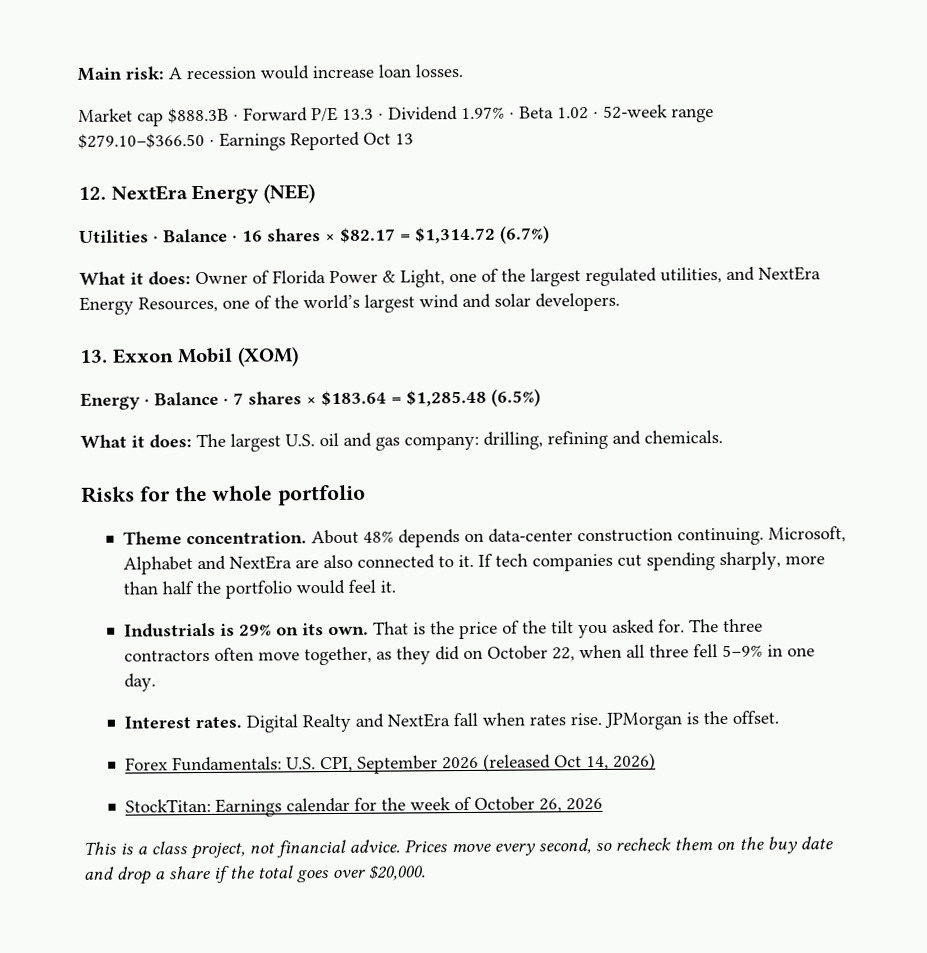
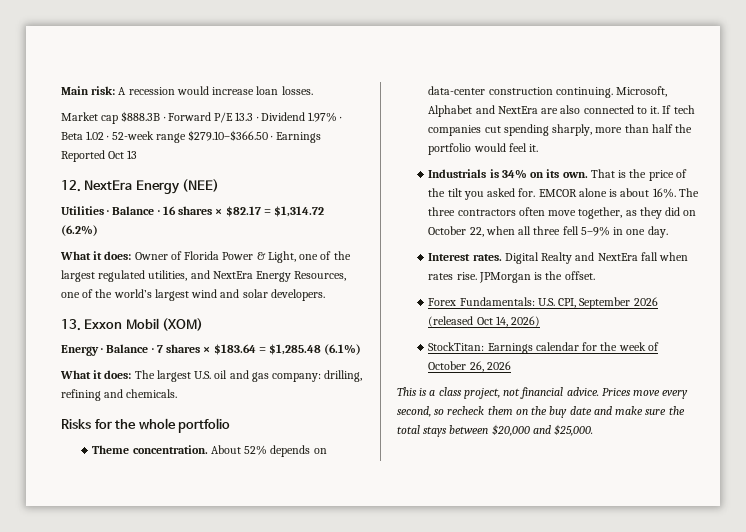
[500,225,550,244] (6.7%) -> [61,225,98,236] (6.2%)
[491,388,541,407] (6.5%) -> [324,344,362,355] (6.1%)
[362,530,394,543] 48% -> [244,445,268,455] 52%
[238,624,272,636] 29% -> [501,169,527,179] 34%
(685, 626) none -> [538,188,676,198] EMCOR alone is about 16%.
[116,864,426,885] drop a share if the total goes over $20,000. -> [615,406,685,415] [397,424,594,437] make sure the total stays between $20,000 and $25,000.

